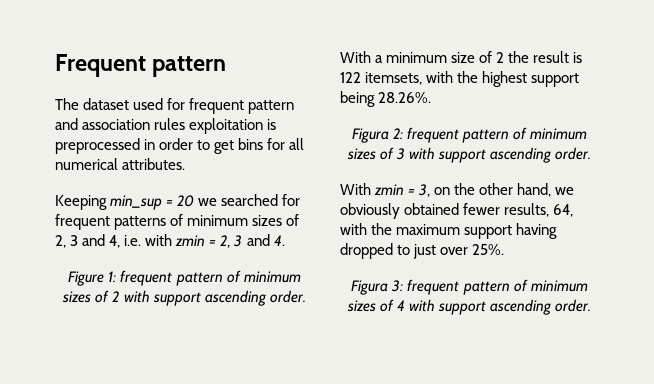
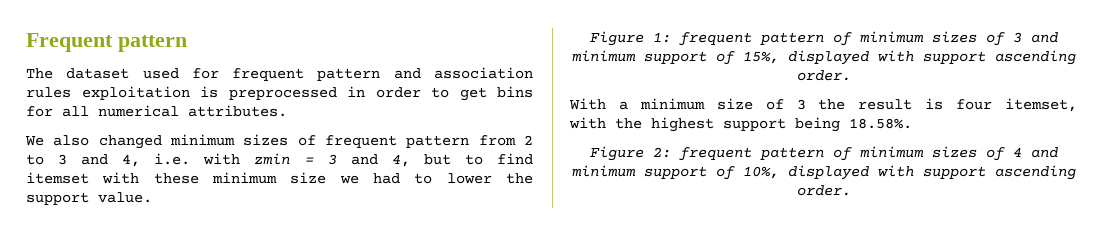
[55,194,301,210] [55,214,300,230] [55,235,66,248] Keeping min_sup = 20 we searched for frequent patterns of minimum sizes of 2, -> [25,134,533,149] [26,154,44,165] We also changed minimum sizes of frequent pattern from 2 to
[220,234,285,248] 2, 3 and 4. -> [327,153,534,167] [26,172,533,184] [26,192,152,205] 3 and 4, but to find itemset with these minimum size we had to lower the support value.
[112,291,120,302] 2 -> [1012,32,1058,43] [571,50,869,65] 3 and minimum support of 15%, displayed
[496,52,505,63] 2 -> [796,99,806,110] 3
[340,72,423,85] 122 itemsets, -> [956,98,1077,112] four itemset,
[378,92,432,103] [351,128,389,143] 28.26%. // Figura -> [849,118,912,129] [589,146,644,161] 18.58%. // Figure
[395,147,592,163] [340,183,575,197] [340,203,574,219] [340,223,558,239] [340,243,505,259] [351,279,588,295] [346,299,405,312] 3 with support ascending order. // With zmin = 3, on the other hand, we obviously obtained fewer results, 64, with the maximum support having dropped to just over 25%. // Figura 3: frequent pattern of minimum sizes of 4 -> [1012,147,1058,158] [571,165,869,180] 4 and minimum support of 10%, displayed

